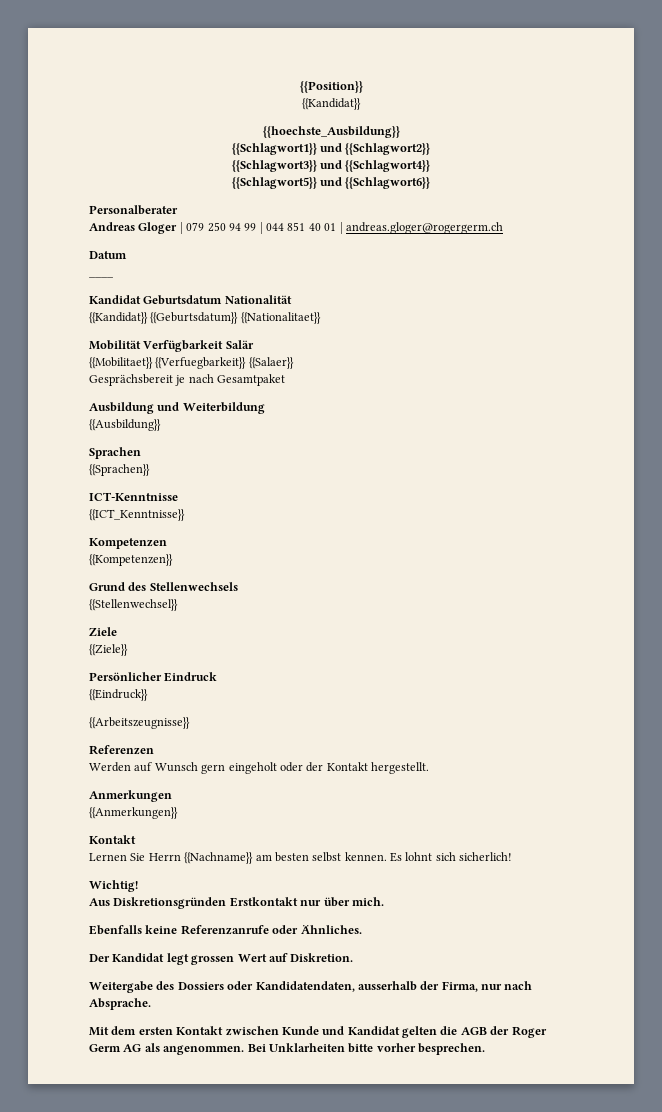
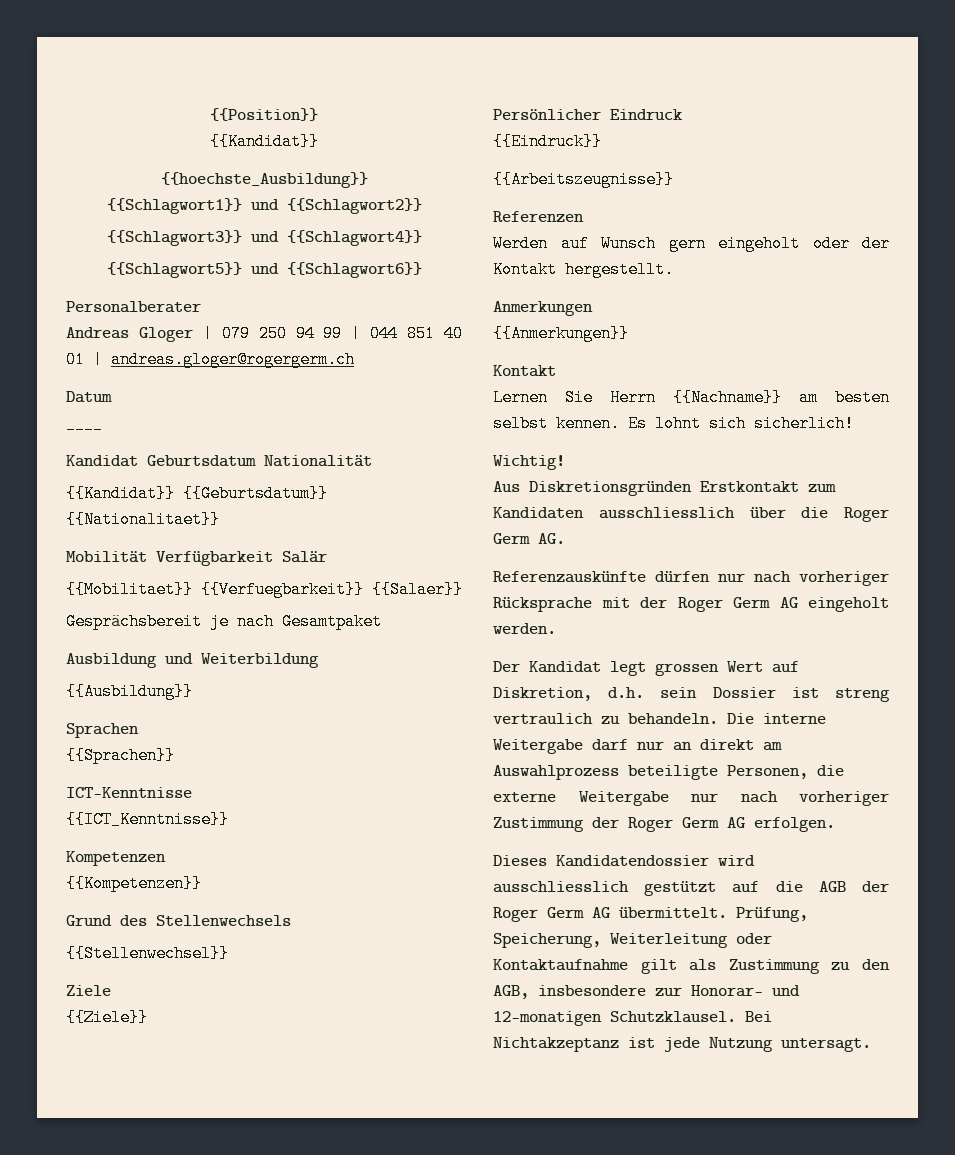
[300,897,384,907] [89,925,362,935] nur über mich. // Ebenfalls keine Referenzanrufe oder Ähnliches. -> [808,484,836,492] [493,507,889,522] [493,533,565,544] [493,571,889,586] [493,597,889,612] [493,623,556,634] zum Kandidaten ausschliesslich über die Roger Germ AG. // Referenzauskünfte dürfen nur nach vorheriger Rücksprache mit der Roger Germ AG eingeholt werden.
[290,953,354,962] [89,981,533,993] [89,998,151,1010] [89,1026,437,1038] Diskretion. // Weitergabe des Dossiers oder Kandidatendaten, ausserhalb der Firma, nur nach Absprache. // Mit dem ersten Kontakt zwischen Kunde und Kandidat gelten -> [493,687,890,702] [493,713,826,725] [493,739,782,754] [493,765,844,780] [493,791,889,806] [493,817,835,832] [493,855,755,867] [493,881,760,896] Diskretion, d.h. sein Dossier ist streng vertraulich zu behandeln. Die interne Weitergabe darf nur an direkt am Auswahlprozess beteiligte Personen, die externe Weitergabe nur nach vorheriger Zustimmung der Roger Germ AG erfolgen. // Dieses Kandidatendossier wird ausschliesslich gestützt auf
[144,1043,485,1055] als angenommen. Bei Unklarheiten bitte vorher besprechen. -> [619,907,808,922] [493,933,772,948] [493,959,890,974] [493,985,800,999] [493,1011,772,1026] [493,1037,871,1052] übermittelt. Prüfung, Speicherung, Weiterleitung oder Kontaktaufnahme gilt als Zustimmung zu den AGB, insbesondere zur Honorar- und 12-monatigen Schutzklausel. Bei Nichtakzeptanz ist jede Nutzung untersagt.

